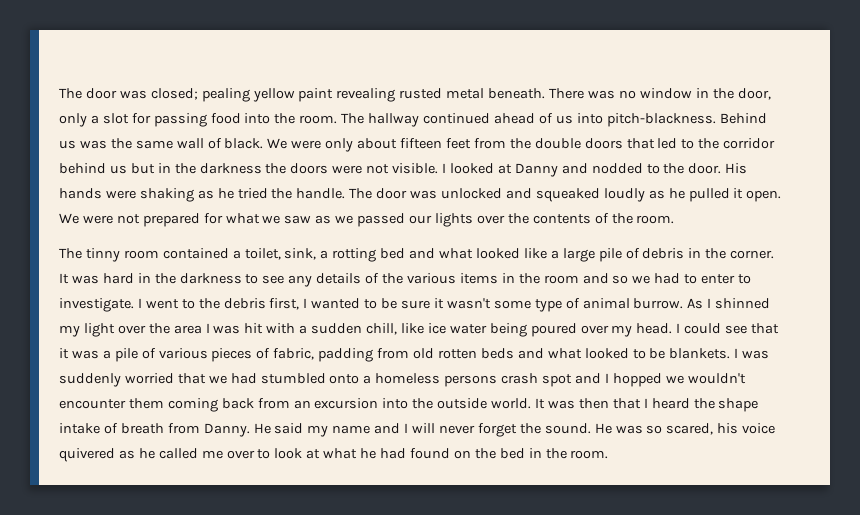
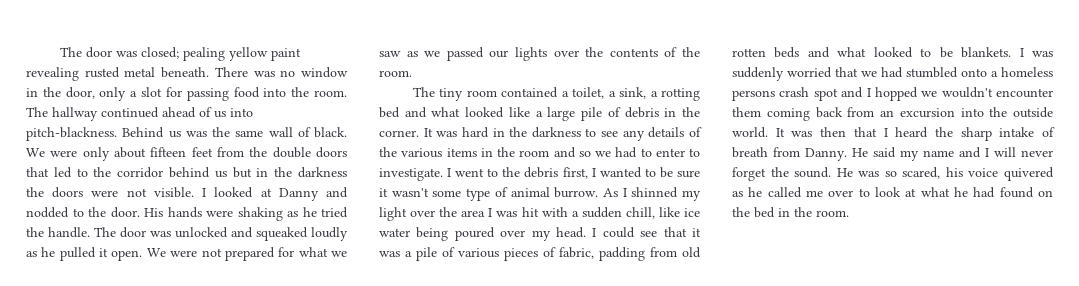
[85,248,120,262] tinny -> [439,88,464,101] tiny
(281, 254) none -> [608,91,616,97] a
[718,398,759,412] shape -> [960,127,992,141] sharp

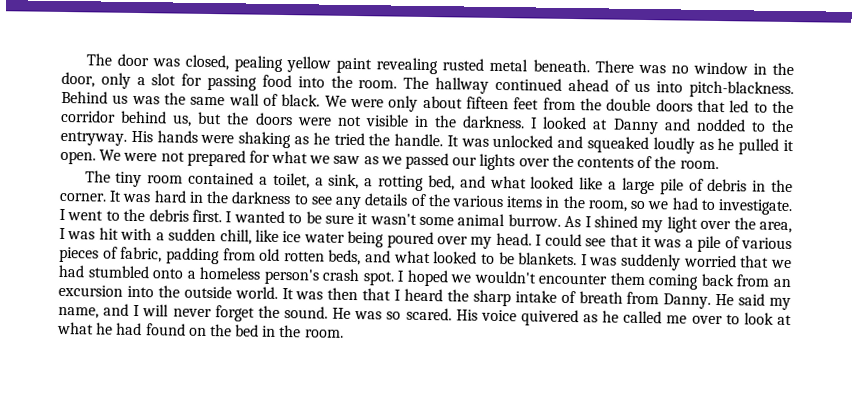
[59,47,179,59] The door was closed; -> [85,53,229,71] The door was closed,
[214,167,348,178] [26,187,194,198] us but in the darkness the doors were not visible. -> [172,111,526,129] us, but the doors were not visible in the darkness.
[110,207,140,218] door. -> [60,130,127,146] entryway.
[94,227,146,238] The door -> [446,135,459,147] It
[379,107,400,118] bed -> [427,175,455,191] bed,
[519,147,576,158] room and -> [587,200,627,212] room,
[655,148,700,157] enter to -> (715, 204) none
[562,167,588,179] first, -> [191,209,222,223] first.
[466,187,508,201] type of -> (455, 221) none
[631,187,679,198] shinned -> [594,215,639,228] shined
[461,210,486,217] area -> [759,221,793,234] area,
[774,47,800,58] beds -> [328,249,362,266] beds,
[732,87,918,101] persons crash spot and I hopped -> [263,268,448,287] person's crash spot. I hoped
[923,150,954,157] name -> [58,306,99,319] name,
[902,167,963,179] scared, his -> [405,307,478,321] scared. His

